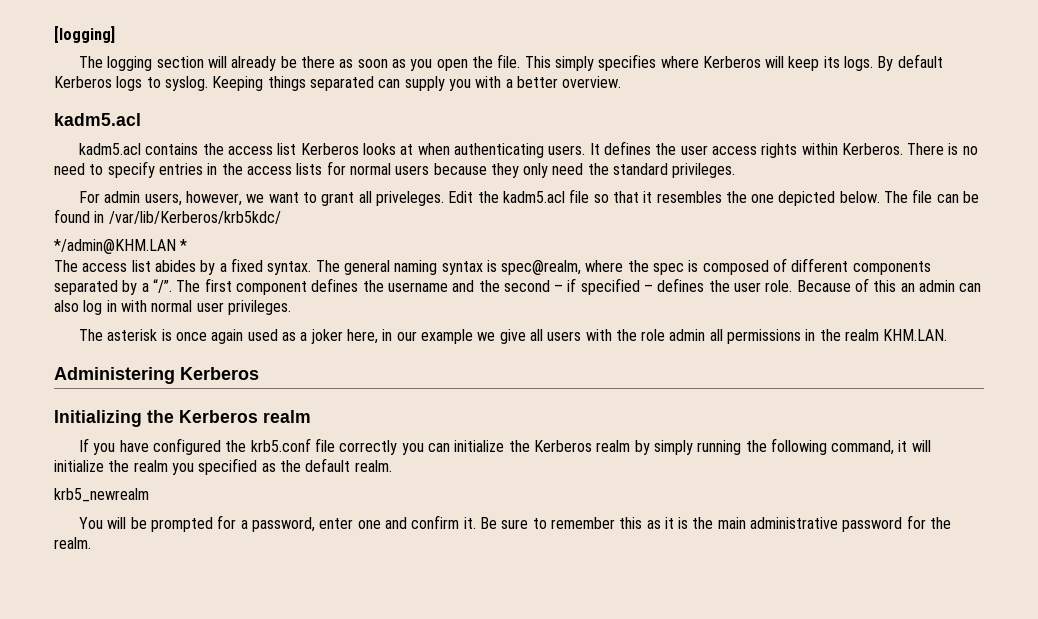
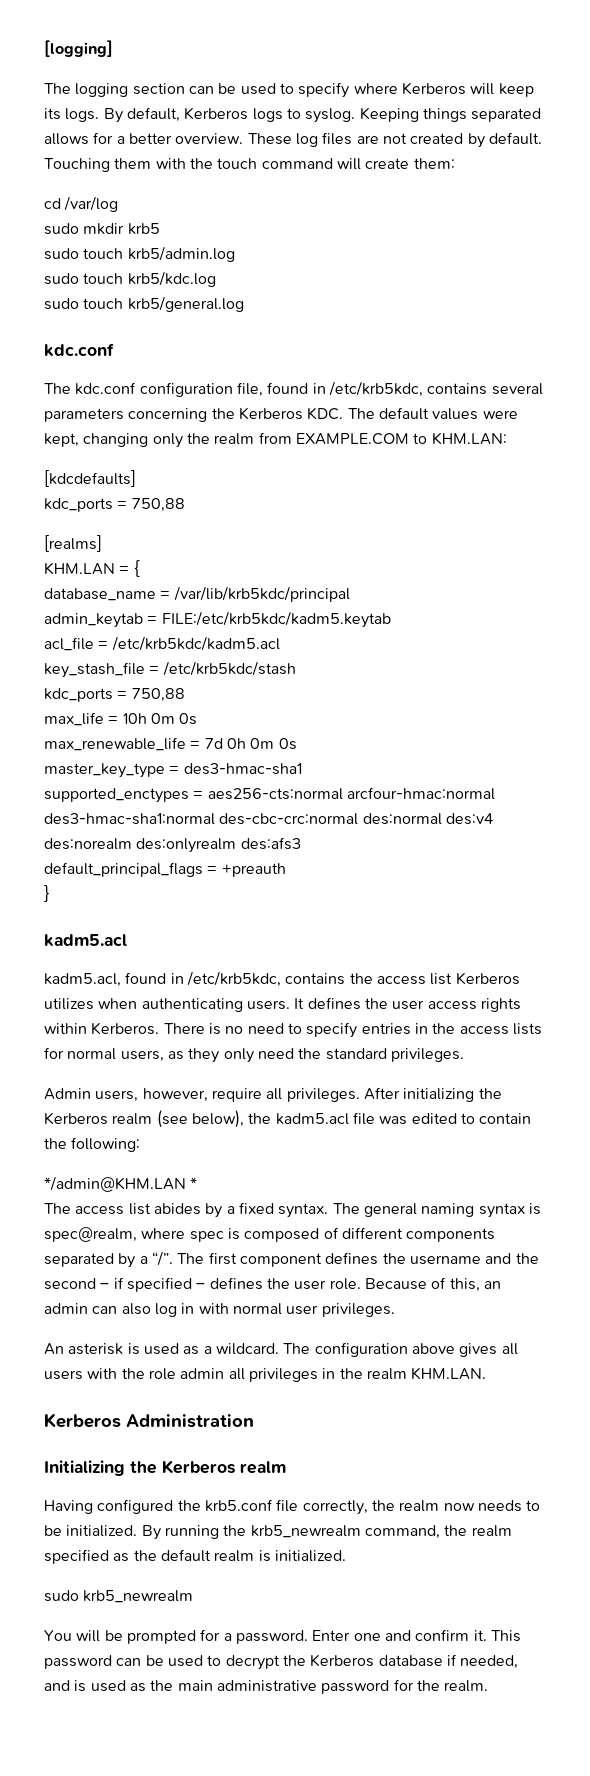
[208,54,657,71] will already be there as soon as you open the file. This simply specifies -> [188,82,350,98] can be used to specify
[897,54,943,68] default -> [126,107,180,122] default,
[378,76,502,91] can supply you with -> [44,132,114,145] allows for
[54,113,141,126] [79,143,142,155] // kadm5.acl // kadm5.acl -> [247,132,542,148] [44,158,455,172] [44,196,119,212] [44,223,160,235] [44,246,235,262] [44,271,216,287] [44,296,244,312] [44,343,114,357] [44,381,543,397] [44,407,518,422] [44,432,507,448] [44,470,136,487] [44,498,185,512] [44,535,102,552] [44,560,140,577] [44,586,350,602] [44,611,391,628] [44,636,280,651] [44,661,296,678] [44,688,185,702] [44,712,198,726] [44,737,297,751] [44,763,302,778] [44,787,495,803] [44,813,493,825] [44,837,301,853] [44,862,286,877] [44,885,50,902] [44,934,127,947] [44,971,281,987] These log files are not created by default. Touching them with the touch command will create them: // cd /var/log // sudo mkdir krb5 // sudo touch krb5/admin.log // sudo touch krb5/kdc.log // sudo touch krb5/general.log // kdc.conf // The kdc.conf configuration file, found in /etc/krb5kdc, contains several parameters concerning the Kerberos KDC. The default values were kept, changing only the realm from EXAMPLE.COM to KHM.LAN: // [kdcdefaults] // kdc_ports = 750,88 // [realms] // KHM.LAN = { // database_name = /var/lib/krb5kdc/principal // admin_keytab = FILE:/etc/krb5kdc/kadm5.keytab // acl_file = /etc/krb5kdc/kadm5.acl // key_stash_file = /etc/krb5kdc/stash // kdc_ports = 750,88 // max_life = 10h 0m 0s // max_renewable_life = 7d 0h 0m 0s // master_key_type = des3-hmac-sha1 // supported_enctypes = aes256-cts:normal arcfour-hmac:normal des3-hmac-sha1:normal des-cbc-crc:normal des:normal des:v4 des:norealm des:onlyrealm des:afs3 // default_principal_flags = +preauth // } // kadm5.acl // kadm5.acl, found in /etc/krb5kdc,
[362,143,414,155] looks at -> [44,998,94,1010] utilizes
[395,163,487,175] users because -> [120,1050,184,1062] users, as
[79,189,980,206] [54,209,281,224] For admin users, however, we want to grant all priveleges. Edit the kadm5.acl file so that it resembles the one depicted below. The file can be found in /var/lib/Kerberos/krb5kdc/ -> [44,1087,502,1102] [44,1110,532,1128] [44,1137,141,1152] Admin users, however, require all privileges. After initializing the Kerberos realm (see below), the kadm5.acl file was edited to contain the following:
[627,260,649,272] the -> (186, 1233) none
[873,280,897,292] this -> [449,1278,480,1292] this,
[79,329,104,341] The -> [44,1343,64,1355] An
[176,329,244,344] once again -> (140, 1349) none
[310,329,526,344] joker here, in our example we give -> [215,1342,498,1357] wildcard. The configuration above gives
[727,329,802,344] permissions -> [248,1368,318,1382] privileges
[54,367,259,384] Administering Kerberos -> [44,1413,254,1428] Kerberos Administration
[79,438,149,455] If you have -> [44,1500,93,1514] Having
[339,438,931,455] [54,460,194,475] correctly you can initialize the Kerberos realm by simply running the following command, it will initialize the realm you -> [302,1500,541,1515] [44,1525,512,1540] correctly, the realm now needs to be initialized. By running the krb5_newrealm command, the realm
[354,460,392,472] realm. // -> [214,1550,346,1562] [44,1590,79,1602] realm is initialized. // sudo
[251,517,354,532] password, enter -> [235,1630,351,1644] password. Enter
[479,517,689,529] Be sure to remember this as it is -> [490,1630,521,1642] [44,1654,519,1670] [44,1680,146,1692] This password can be used to decrypt the Kerberos database if needed, and is used as

